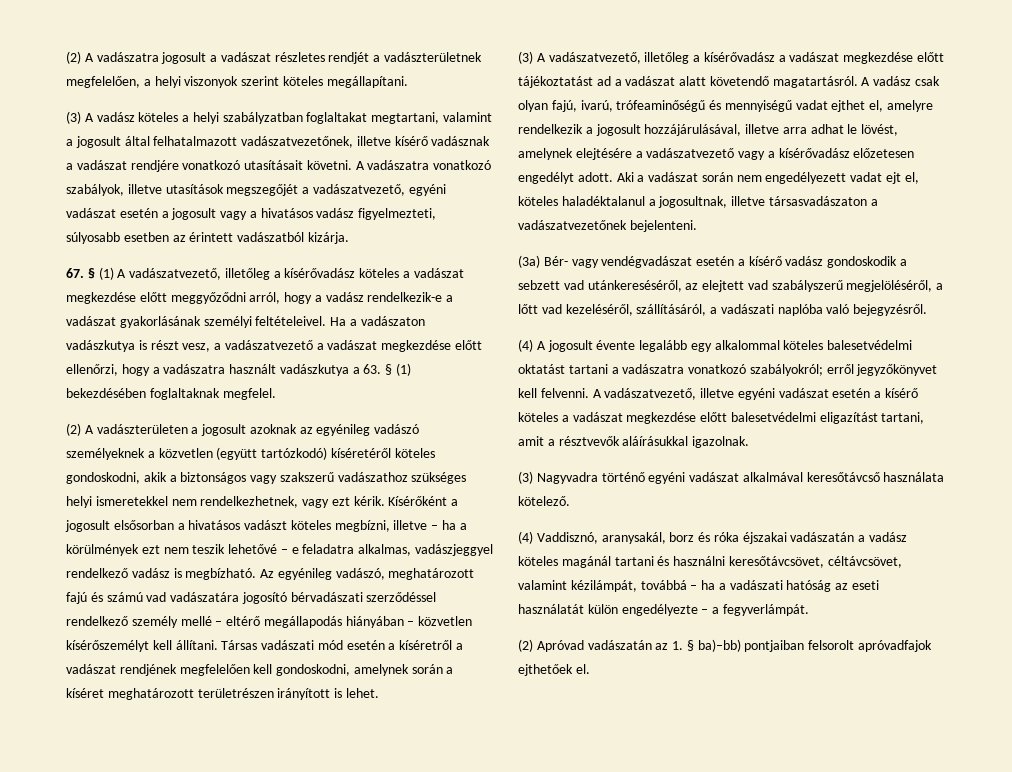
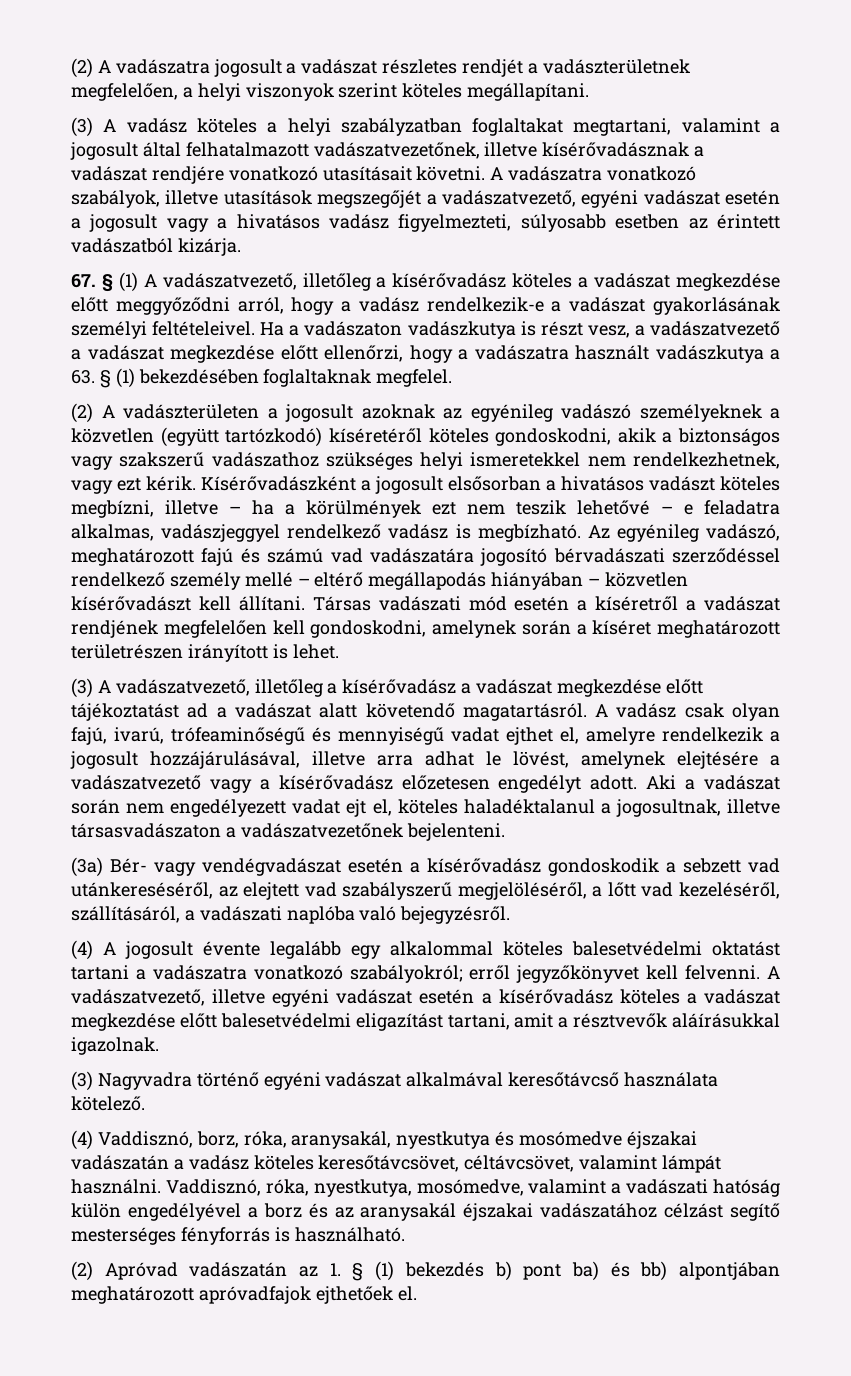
[394,136,491,146] kísérő vadásznak -> [542,142,690,157] kísérővadásznak
[388,496,448,506] Kísérőként -> [201,476,356,491] Kísérővadászként
[66,640,149,652] kísérőszemélyt -> [71,596,191,611] kísérővadászt
[748,256,824,266] kísérő vadász -> [427,858,541,873] kísérővadász
[885,388,919,398] kísérő -> [498,989,613,1004] kísérővadász
[601,532,739,544] aranysakál, borz és róka -> [196,1131,623,1149] borz, róka, aranysakál, nyestkutya és mosómedve
[561,556,902,568] [518,580,880,592] [518,604,809,616] magánál tartani és használni keresőtávcsövet, céltávcsövet, valamint kézilámpát, továbbá – ha a vadászati hatóság az eseti használatát külön engedélyezte – a fegyverlámpát. -> [318,1155,722,1173] [71,1179,780,1197] [71,1203,780,1221] [71,1227,405,1245] keresőtávcsövet, céltávcsövet, valamint lámpát használni. Vaddisznó, róka, nyestkutya, mosómedve, valamint a vadászati hatóság külön engedélyével a borz és az aranysakál éjszakai vadászatához célzást segítő mesterséges fényforrás is használható.
[697,639,855,652] ba)–bb) pontjaiban felsorolt -> [375,1261,781,1281] [71,1286,194,1304] (1) bekezdés b) pont ba) és bb) alpontjában meghatározott

